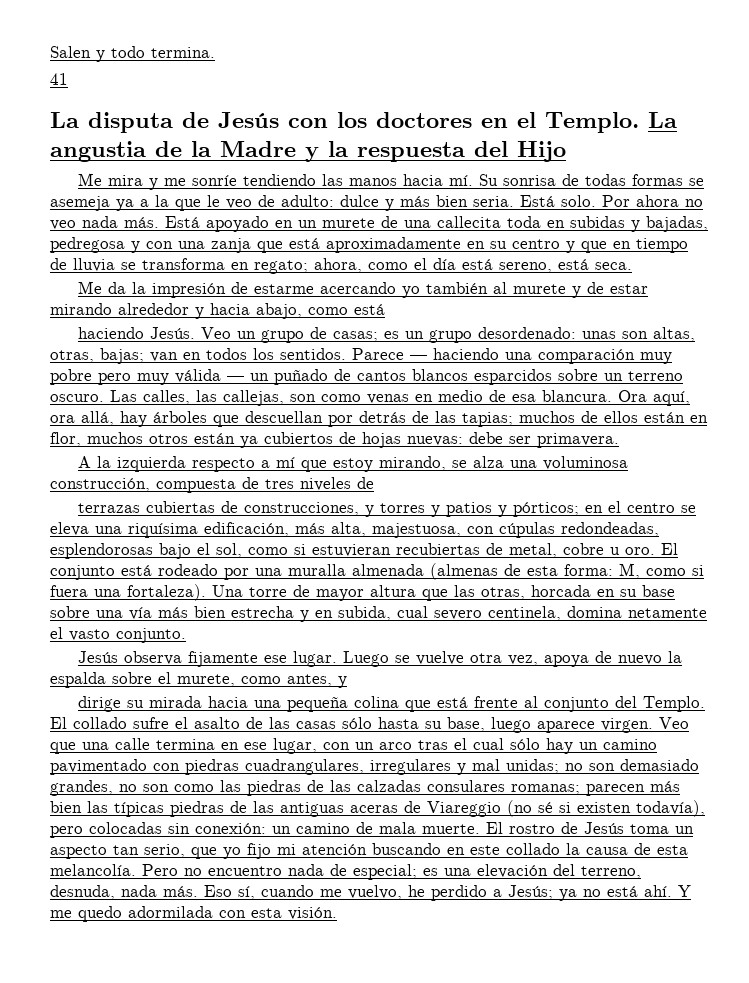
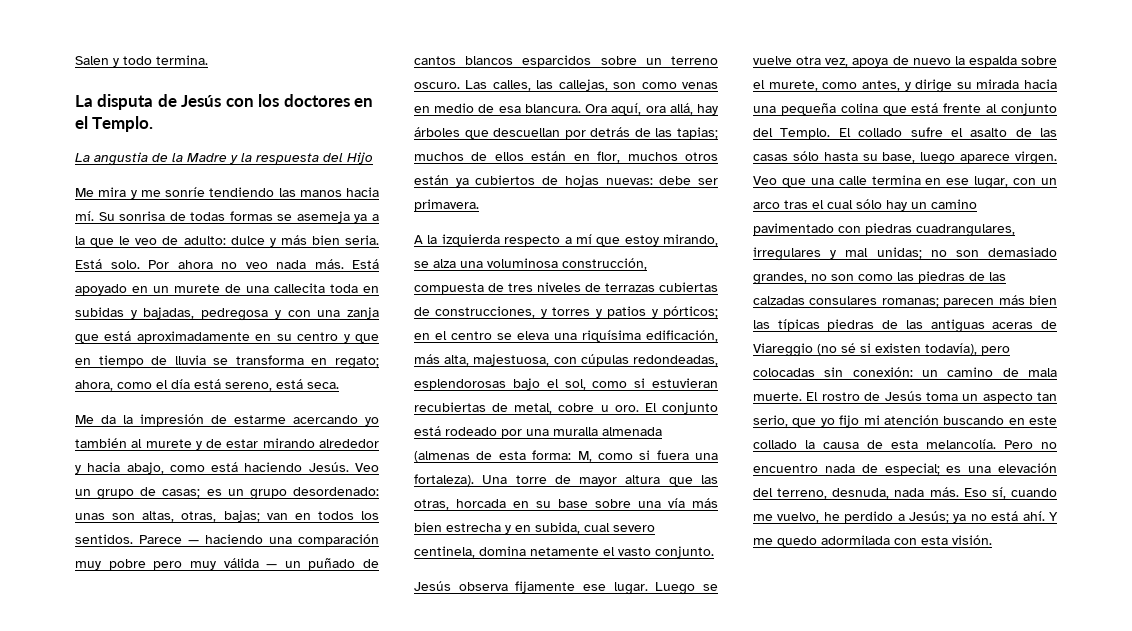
[50,73,68,85] // 41 -> (208, 60) none
(639, 122) none -> (154, 124) //
(385, 309) // -> (239, 467) none
(374, 483) // -> (601, 287) none
(347, 682) // -> (911, 86) none

